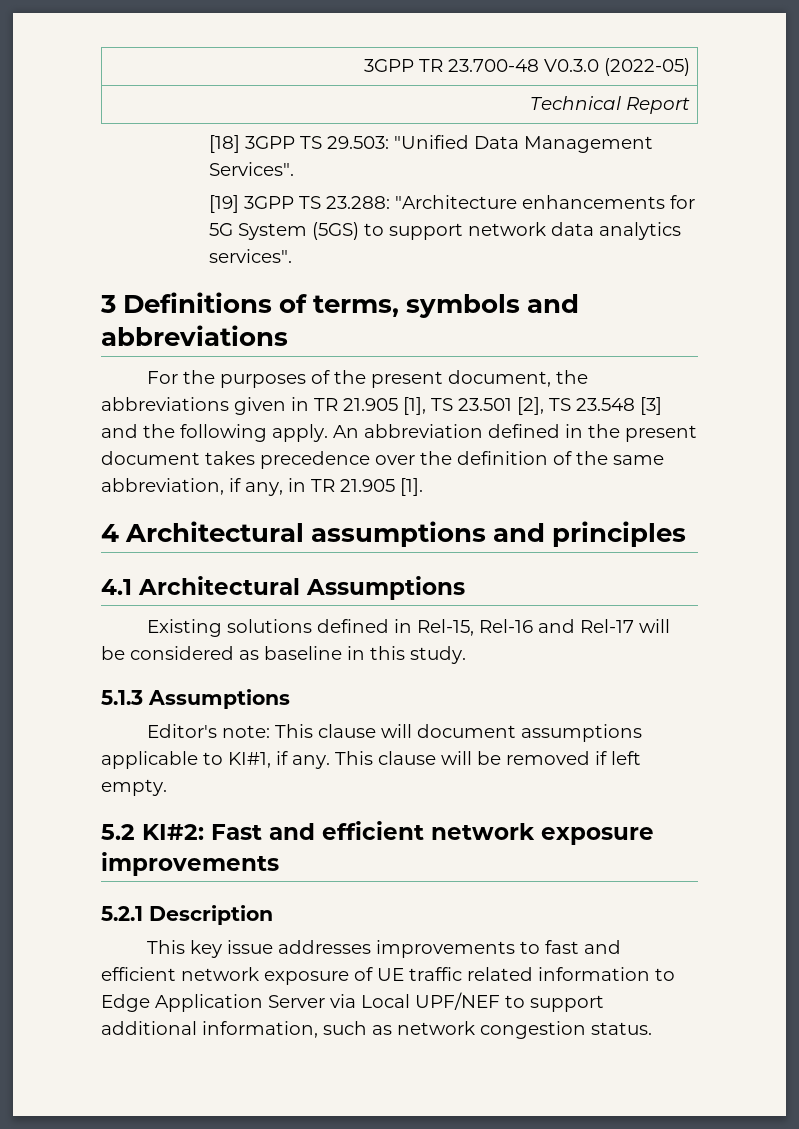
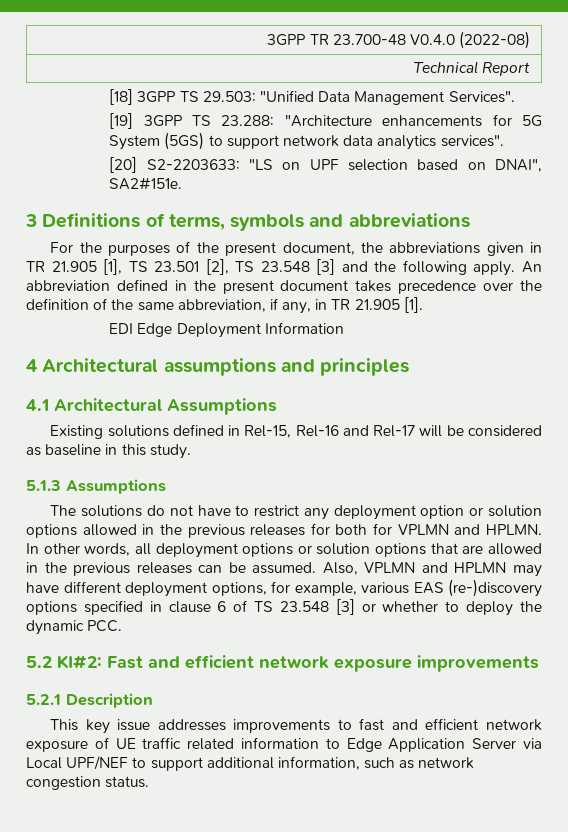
[544,58,691,76] V0.3.0 (2022-05) -> [409,31,531,49] V0.4.0 (2022-08)
(293, 256) none -> [109,157,543,173] [109,177,183,190] // [20] S2-2203633: "LS on UPF selection based on DNAI", SA2#151e.
(423, 487) none -> [109,322,344,338] // EDI Edge Deployment Information
[146,724,642,742] [101,751,641,769] [101,779,167,796] Editor's note: This clause will document assumptions applicable to KI#1, if any. This clause will be removed if left empty. -> [50,505,543,520] [26,523,542,538] [26,543,542,558] [26,562,542,577] [26,579,542,597] [26,599,543,616] [26,620,123,635] The solutions do not have to restrict any deployment option or solution options allowed in the previous releases for both for VPLMN and HPLMN. In other words, all deployment options or solution options that are allowed in the previous releases can be assumed. Also, VPLMN and HPLMN may have different deployment options, for example, various EAS (re-)discovery options specified in clause 6 of TS 23.548 [3] or whether to deploy the dynamic PCC.

